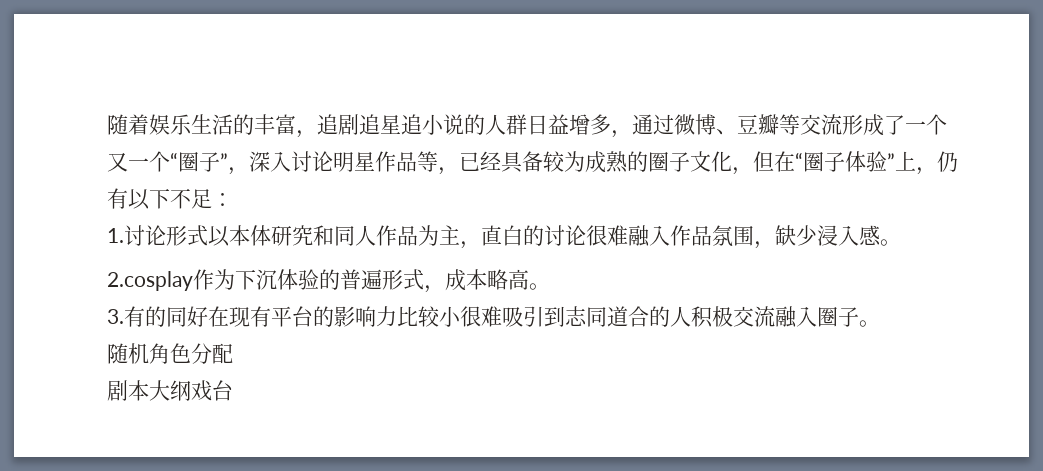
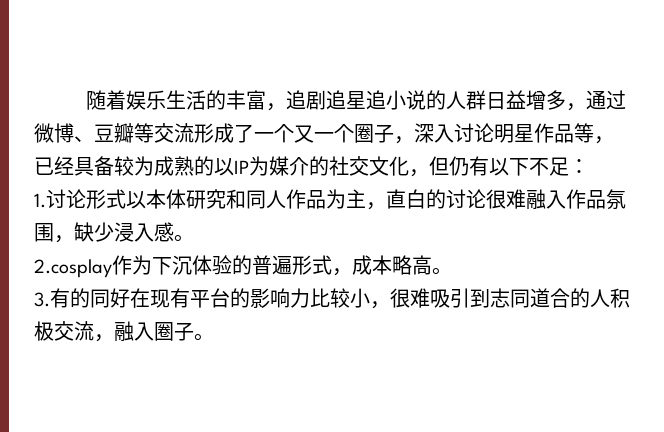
[170,151,228,172] “圈子” -> [354,124,394,143] 圈子
[648,151,937,175] 圈子文化，但在“圈子体验”上， -> [214,156,449,177] 以IP为媒介的社交文化，但
(461, 316) none -> [370,301,390,309] ，
(775, 316) none -> [94,334,114,342] ，
[107,343,233,364] [107,380,233,401] // 随机角色分配 // 剧本大纲戏台 -> (214, 337) none

